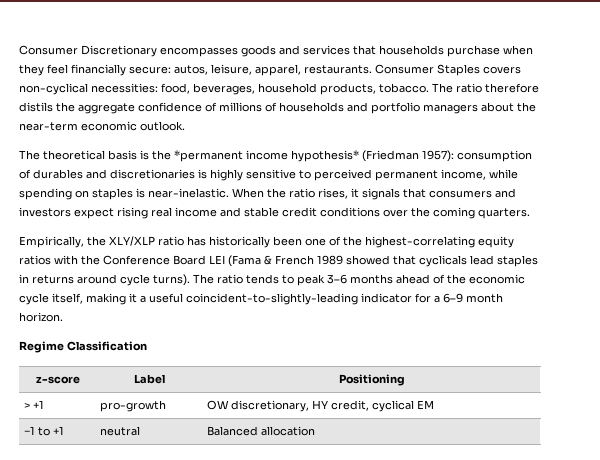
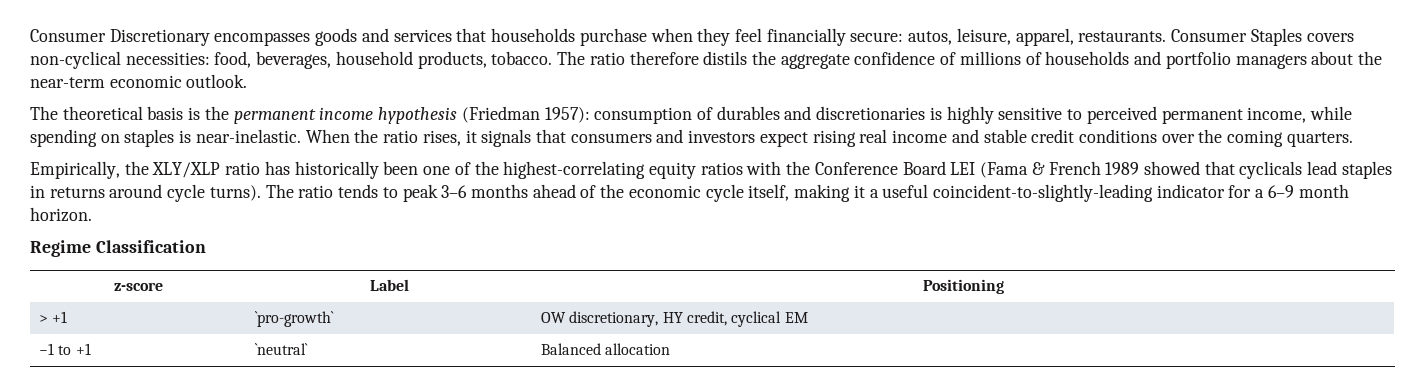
[174,150,359,162] *permanent income hypothesis* -> [233,107,458,124] permanent income hypothesis
[99,400,166,412] pro-growth -> [255,311,335,327] `pro-growth`
[99,426,140,436] neutral -> [255,343,309,355] `neutral`

